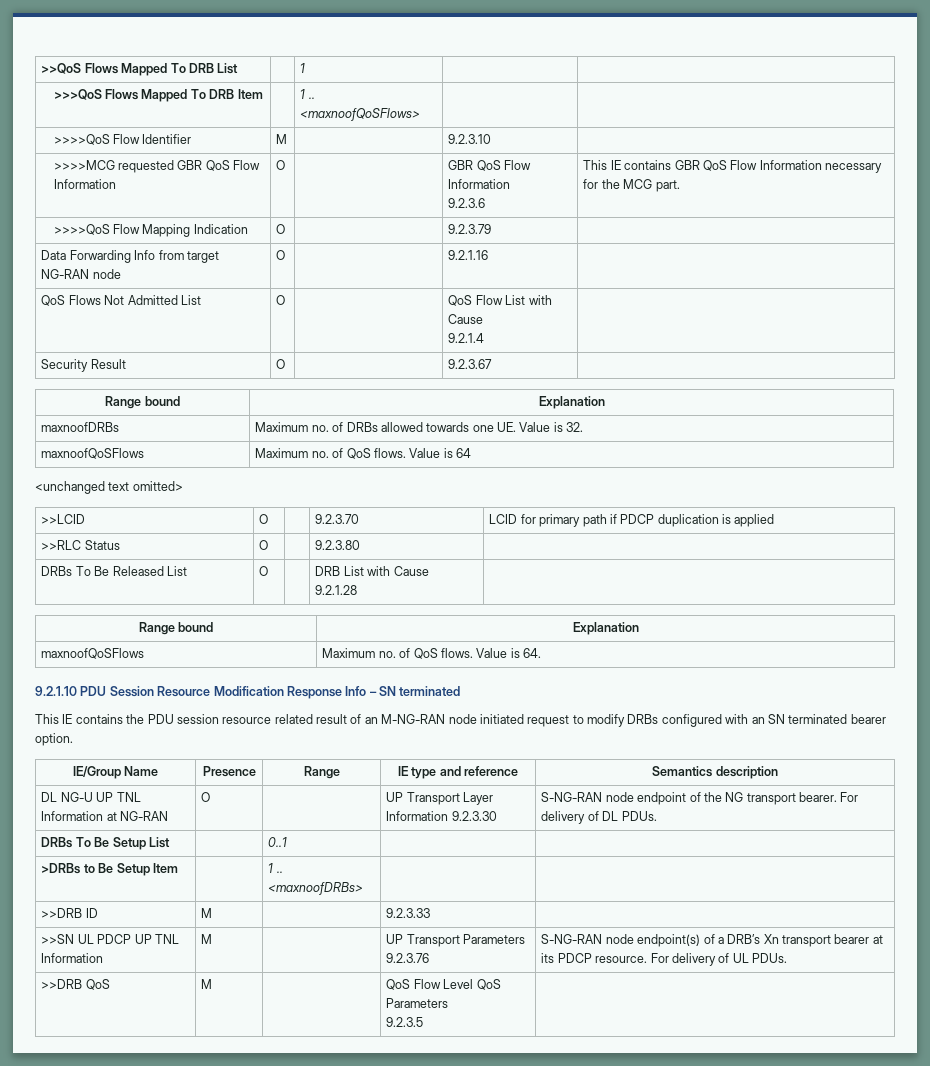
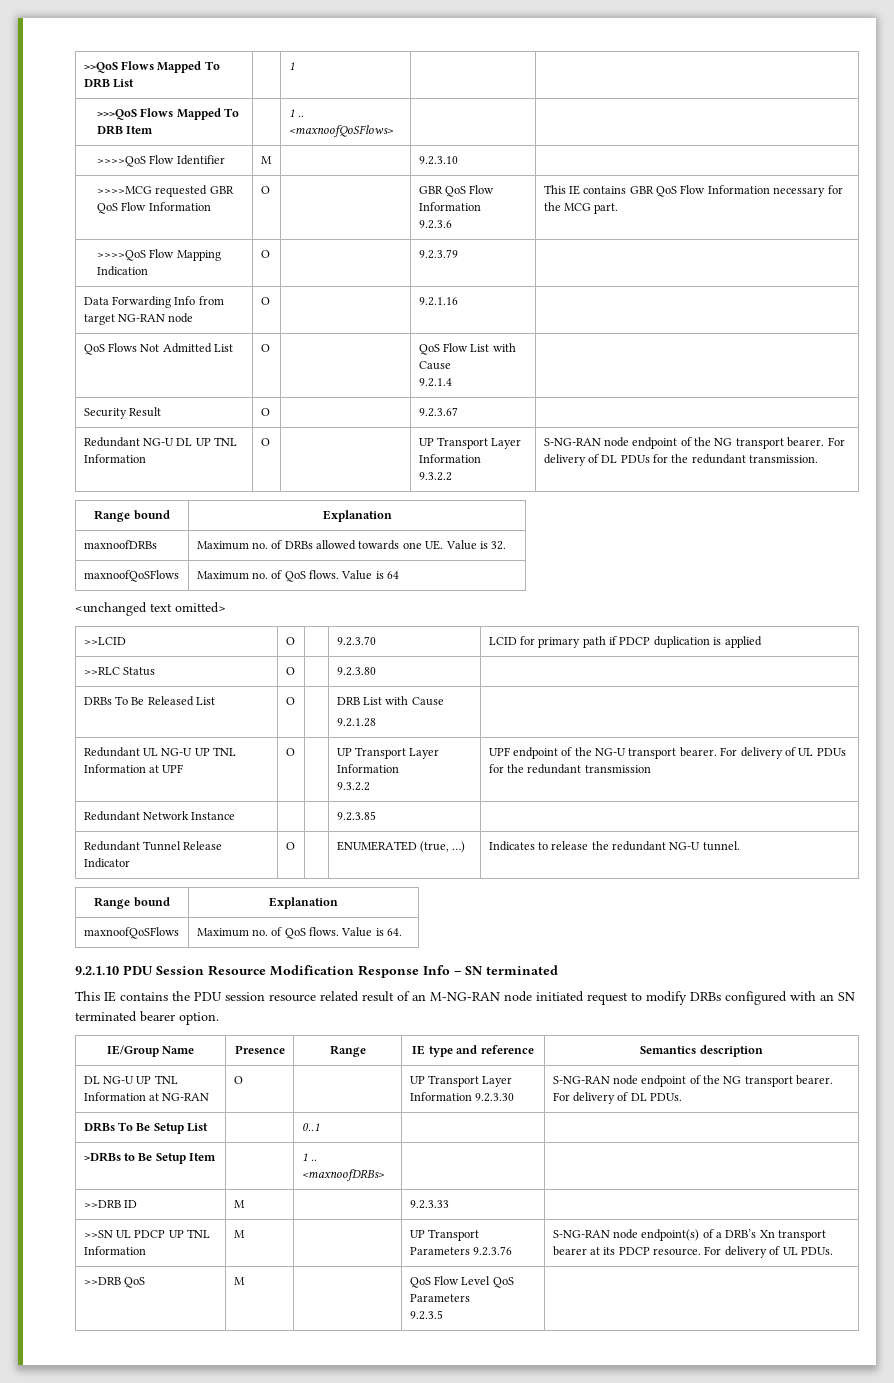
(493, 364) none -> [83,437,238,447] [83,454,146,463] [260,438,270,446] [418,437,522,449] [418,454,481,463] [418,472,452,481] [543,437,845,449] [543,454,819,466] // Redundant NG-U DL UP TNL Information | O | | UP Transport Layer Information // 9.3.2.2 | S-NG-RAN node endpoint of the NG transport bearer. For delivery of DL PDUs for the redundant transmission.
(358, 590) none -> [83,747,237,757] [83,764,184,773] [285,748,295,756] [336,747,440,759] [336,764,399,773] [336,782,370,791] [488,747,846,759] [488,764,651,774] [83,811,236,821] [336,811,376,821] [83,841,223,851] [83,858,130,868] [285,842,295,850] [336,841,466,853] [488,841,740,851] // Redundant UL NG-U UP TNL Information at UPF | O | | UP Transport Layer Information // 9.3.2.2 | UPF endpoint of the NG-U transport bearer. For delivery of UL PDUs for the redundant transmission // Redundant Network Instance | | | 9.2.3.85 | // Redundant Tunnel Release Indicator | O | | ENUMERATED (true, …) | Indicates to release the redundant NG-U tunnel.

